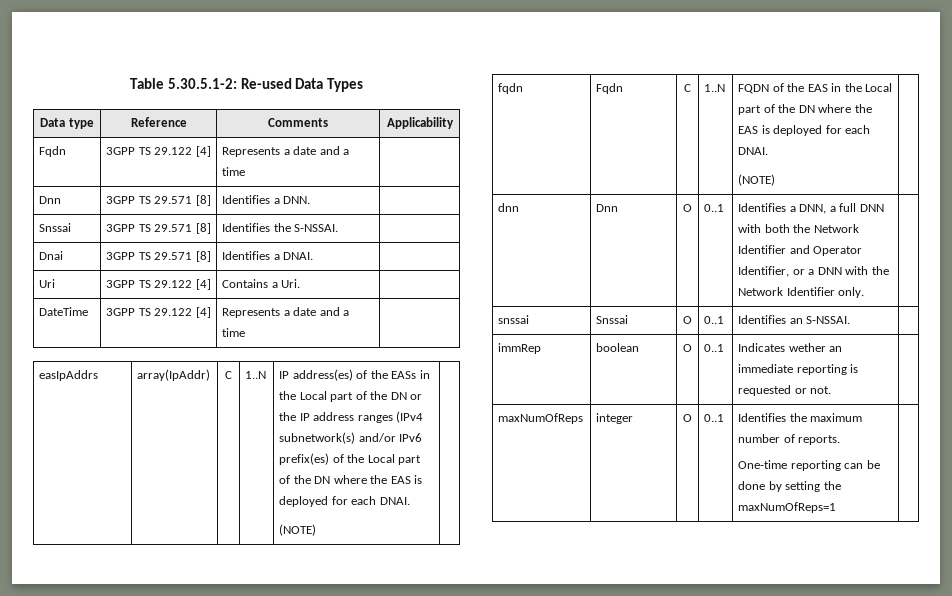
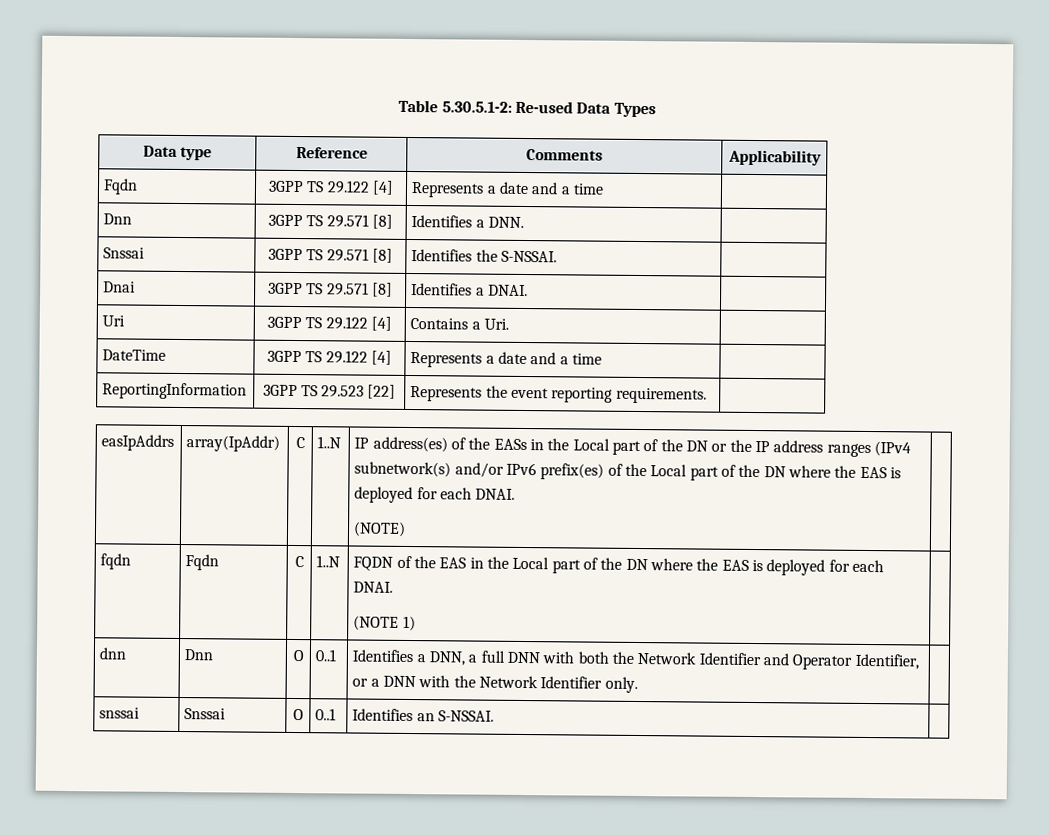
(246, 332) none -> [102,382,248,400] [262,384,397,399] [410,385,707,404] // ReportingInformation | 3GPP TS 29.523 [22] | Represents the event reporting requirements. |
[738,174,776,186] (NOTE) -> [353,615,416,632] (NOTE 1)
[498,343,542,354] [596,343,640,352] [683,344,692,352] [704,344,725,352] [738,343,843,352] [738,364,859,375] [738,385,832,396] [498,413,584,424] [596,413,634,424] [683,414,692,422] [704,414,725,422] [738,413,863,422] [738,434,841,445] [738,460,880,471] [738,481,841,492] [738,502,837,513] // immRep | boolean | O | 0..1 | Indicates wether an immediate reporting is requested or not. | // maxNumOfReps | integer | O | 0..1 | Identifies the maximum number of reports. // One-time reporting can be done by setting the maxNumOfReps=1 | -> (495, 716) none

